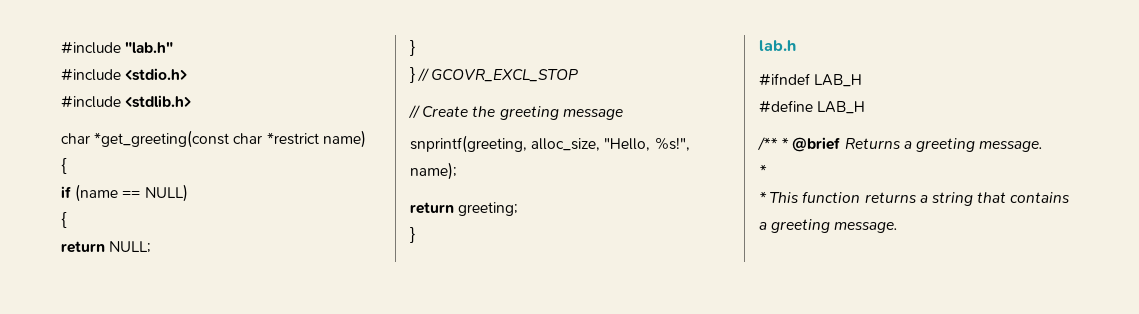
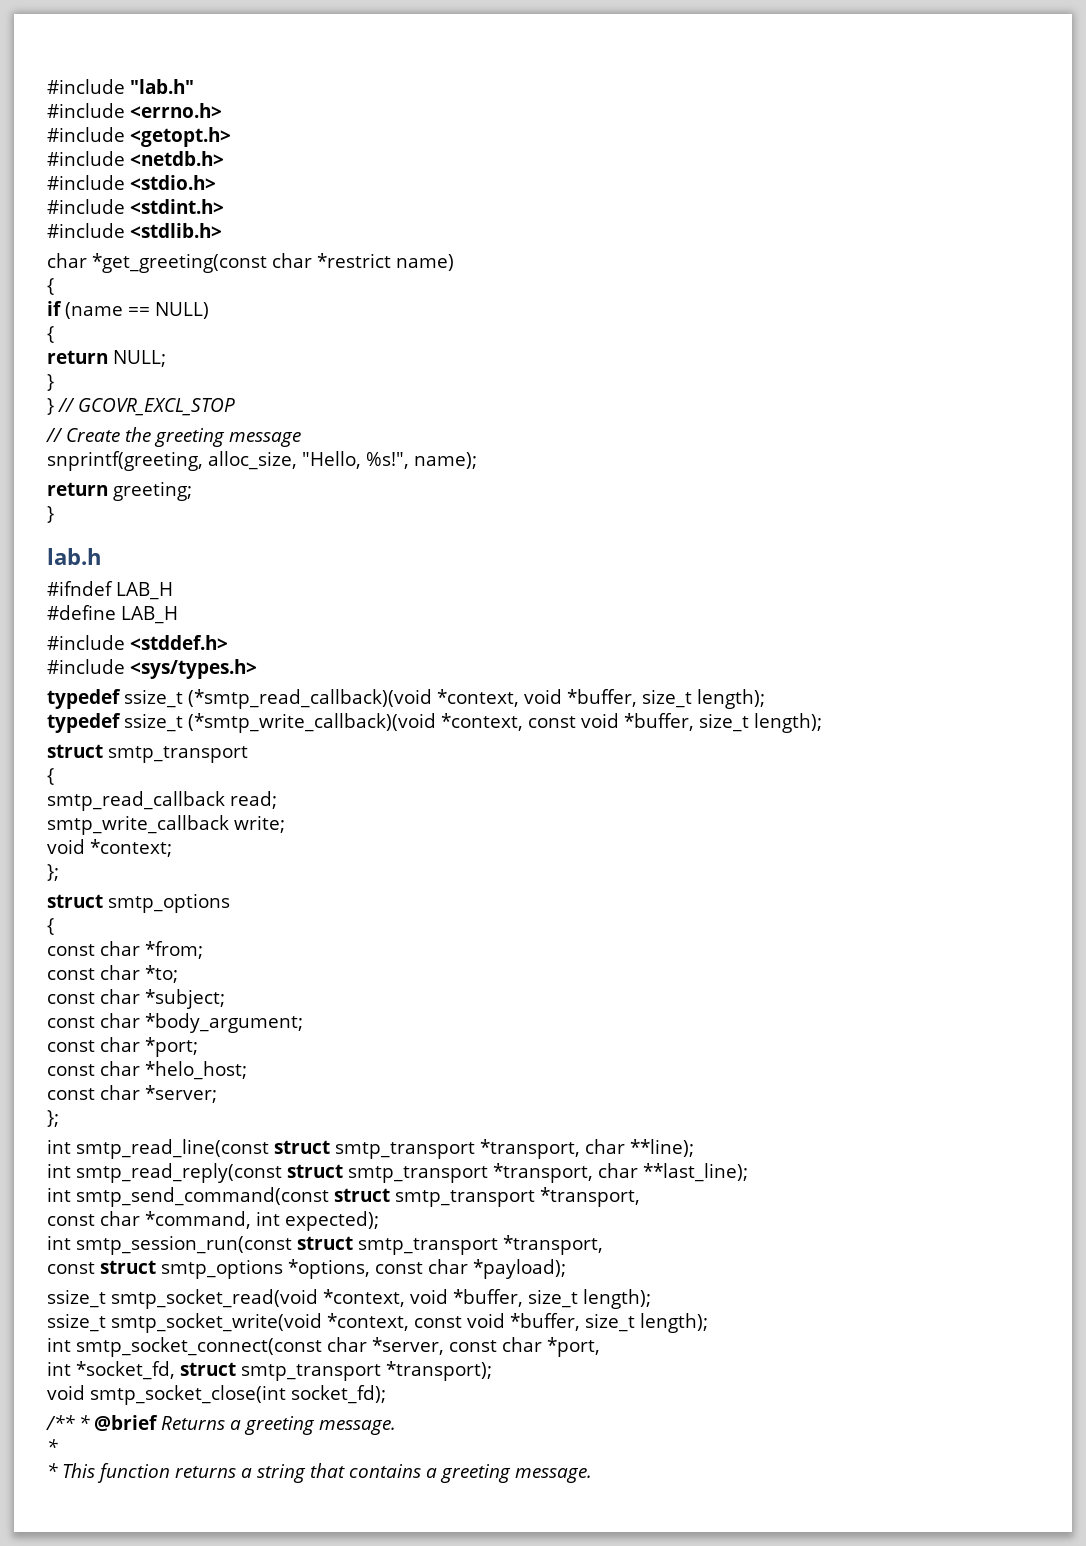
(174, 47) none -> [47,103,222,118] [47,127,231,147] [47,151,224,166] // #include <errno.h> // #include <getopt.h> // #include <netdb.h>
(188, 74) none -> [47,199,224,214] // #include <stdint.h>
(866, 107) none -> [47,635,228,650] [47,659,257,679] [47,689,765,709] [47,713,822,733] [47,744,248,763] [47,768,54,785] [47,791,277,811] [47,815,285,835] [47,839,172,857] [47,864,59,881] [47,893,230,913] [47,918,54,935] [47,941,203,959] [47,965,178,983] [47,989,225,1009] [47,1013,303,1033] [47,1037,198,1057] [47,1061,247,1080] [47,1085,217,1103] [47,1110,59,1127] [47,1139,694,1159] [47,1163,748,1183] [47,1187,640,1207] [47,1211,379,1231] [47,1235,603,1255] [47,1259,566,1279] [47,1289,651,1309] [47,1313,708,1333] [47,1337,600,1357] [47,1361,492,1381] [47,1385,386,1405] // #include <stddef.h> // #include <sys/types.h> // typedef ssize_t (*smtp_read_callback)(void *context, void *buffer, size_t length); // typedef ssize_t (*smtp_write_callback)(void *context, const void *buffer, size_t length); // struct smtp_transport // { // smtp_read_callback read; // smtp_write_callback write; // void *context; // }; // struct smtp_options // { // const char *from; // const char *to; // const char *subject; // const char *body_argument; // const char *port; // const char *helo_host; // const char *server; // }; // int smtp_read_line(const struct smtp_transport *transport, char **line); // int smtp_read_reply(const struct smtp_transport *transport, char **last_line); // int smtp_send_command(const struct smtp_transport *transport, // const char *command, int expected); // int smtp_session_run(const struct smtp_transport *transport, // const struct smtp_options *options, const char *payload); // ssize_t smtp_socket_read(void *context, void *buffer, size_t length); // ssize_t smtp_socket_write(void *context, const void *buffer, size_t length); // int smtp_socket_connect(const char *server, const char *port, // int *socket_fd, struct smtp_transport *transport); // void smtp_socket_close(int socket_fd);

